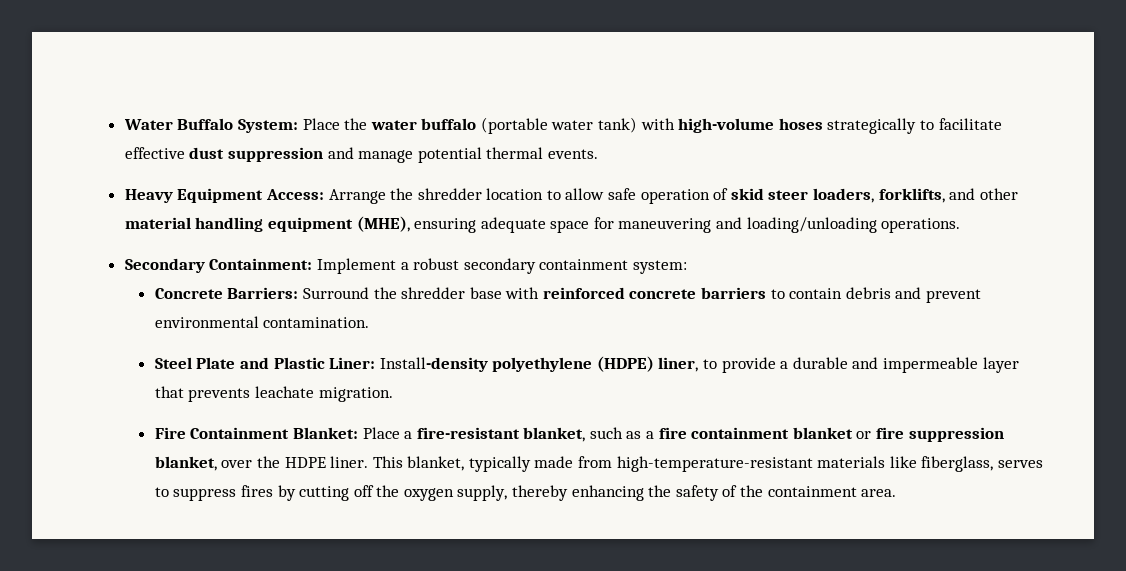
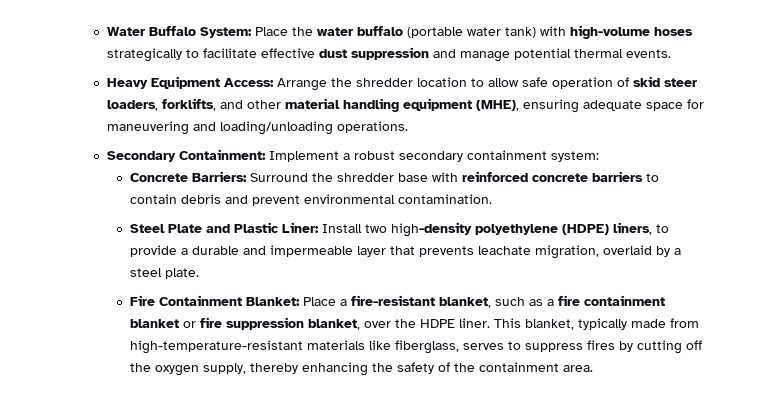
[379,357,488,372] Install-density -> [321,222,472,237] Install two high-density
[658,357,699,372] liner, -> [612,222,652,235] liners,
[318,387,393,402] migration. -> [534,245,681,259] [129,268,199,279] migration, overlaid by a steel plate.

